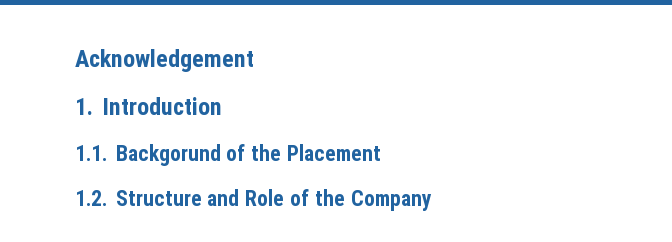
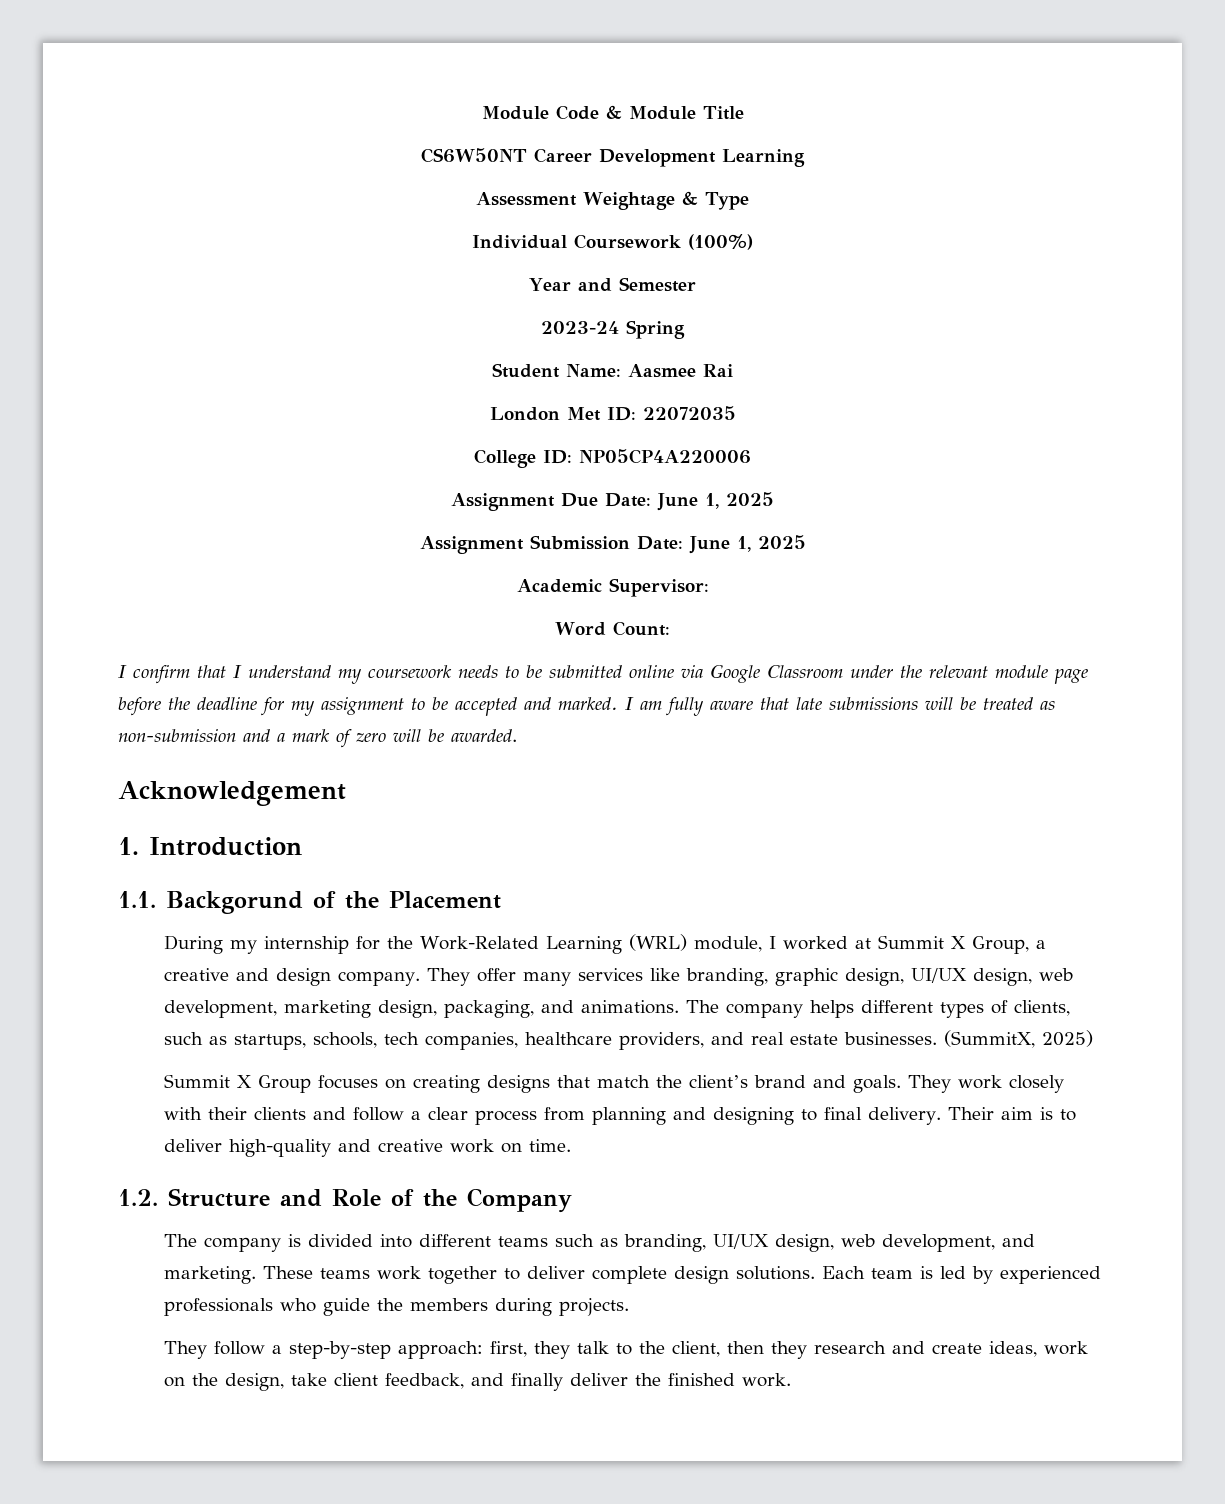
(75, 60) none -> [481,105,744,120] [421,148,805,167] [475,191,750,210] [472,234,753,250] [529,277,696,292] [541,320,685,339] [492,363,733,378] [489,406,736,421] [474,449,751,468] [451,492,774,511] [419,535,806,554] [516,578,709,597] [555,621,670,636] [118,664,1088,684] [118,697,1055,716] [118,729,517,748] Module Code & Module Title // CS6W50NT Career Development Learning // Assessment Weightage & Type // Individual Coursework (100%) // Year and Semester // 2023-24 Spring // Student Name: Aasmee Rai // London Met ID: 22072035 // College ID: NP05CP4A220006 // Assignment Due Date: June 1, 2025 // Assignment Submission Date: June 1, 2025 // Academic Supervisor: // Word Count: // I confirm that I understand my coursework needs to be submitted online via Google Classroom under the relevant module page before the deadline for my assignment to be accepted and marked. I am fully aware that late submissions will be treated as non-submission and a mark of zero will be awarded. //
(381, 152) none -> [164,934,1047,954] [164,968,1074,986] [164,1000,1071,1018] [164,1030,1094,1050] [164,1074,1065,1093] [164,1107,1077,1125] [164,1139,572,1157] // During my internship for the Work-Related Learning (WRL) module, I worked at Summit X Group, a creative and design company. They offer many services like branding, graphic design, UI/UX design, web development, marketing design, packaging, and animations. The company helps different types of clients, such as startups, schools, tech companies, healthcare providers, and real estate businesses. (SummitX, 2025) // Summit X Group focuses on creating designs that match the client’s brand and goals. They work closely with their clients and follow a clear process from planning and designing to final delivery. Their aim is to deliver high-quality and creative work on time.
(432, 200) none -> [164,1234,1036,1252] [164,1266,1102,1284] [164,1298,630,1316] [164,1341,1089,1359] [164,1373,792,1391] // The company is divided into different teams such as branding, UI/UX design, web development, and marketing. These teams work together to deliver complete design solutions. Each team is led by experienced professionals who guide the members during projects. // They follow a step-by-step approach: first, they talk to the client, then they research and create ideas, work on the design, take client feedback, and finally deliver the finished work.

